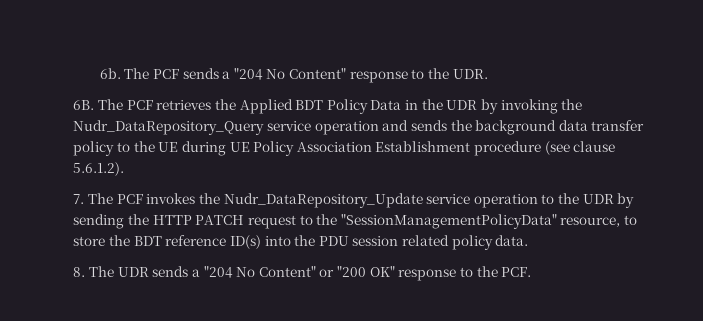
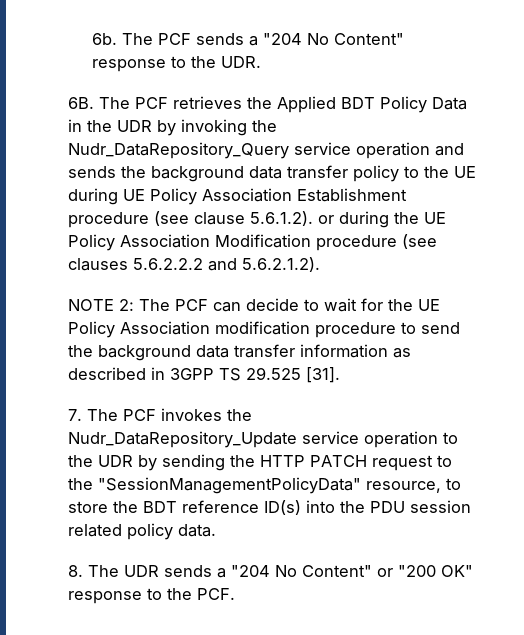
(125, 169) none -> [317,211,446,228] [67,234,437,251] [67,257,320,272] [67,298,440,312] [67,321,460,338] [67,344,411,361] [67,367,340,383] or during the UE Policy Association Modification procedure (see clauses 5.6.2.2.2 and 5.6.2.1.2). // NOTE 2: The PCF can decide to wait for the UE Policy Association modification procedure to send the background data transfer information as described in 3GPP TS 29.525 [31].

